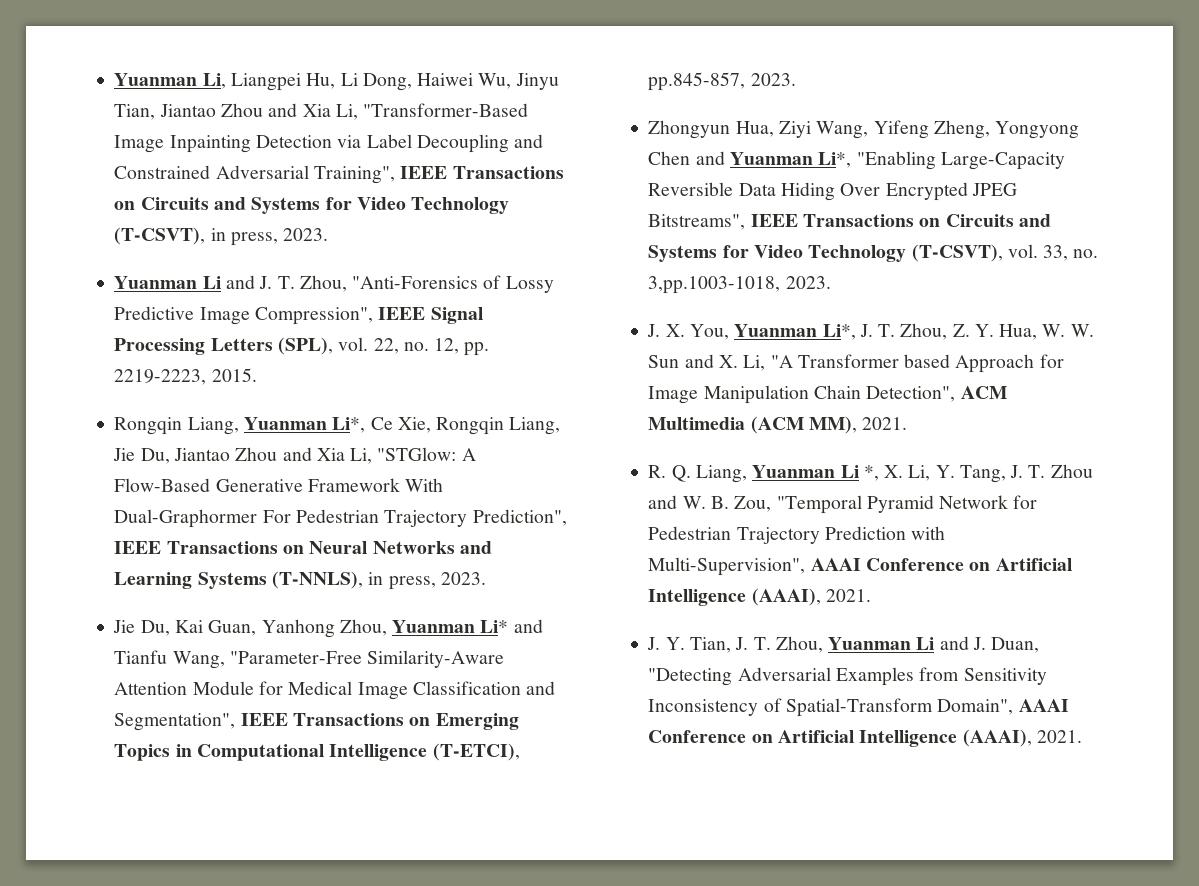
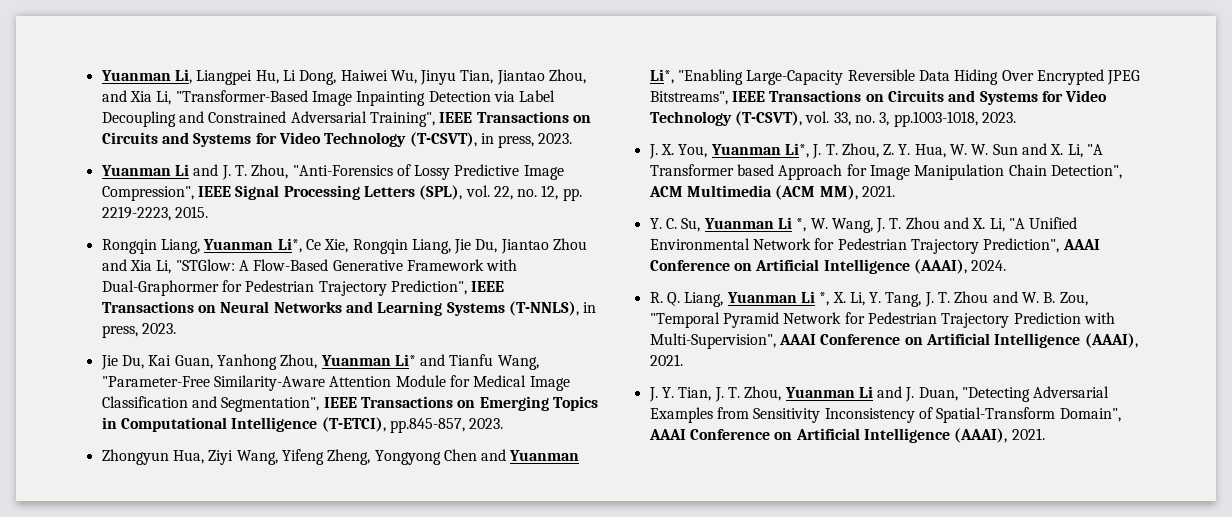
[220,103,263,117] Zhou -> [549,69,587,84] Zhou,
[405,478,444,492] [114,509,291,528] With Dual-Graphormer For -> [486,259,518,271] [101,280,242,296] with Dual-Graphormer for
[648,276,781,294] 3,pp.1003-1018, -> [879,111,978,127] 3, pp.1003-1018,
(908, 423) none -> [649,217,1078,233] [649,238,1100,254] [649,259,1007,274] // Y. C. Su, Yuanman Li *, W. Wang, J. T. Zhou and X. Li, "A Unified Environmental Network for Pedestrian Trajectory Prediction", AAAI Conference on Artificial Intelligence (AAAI), 2024.

